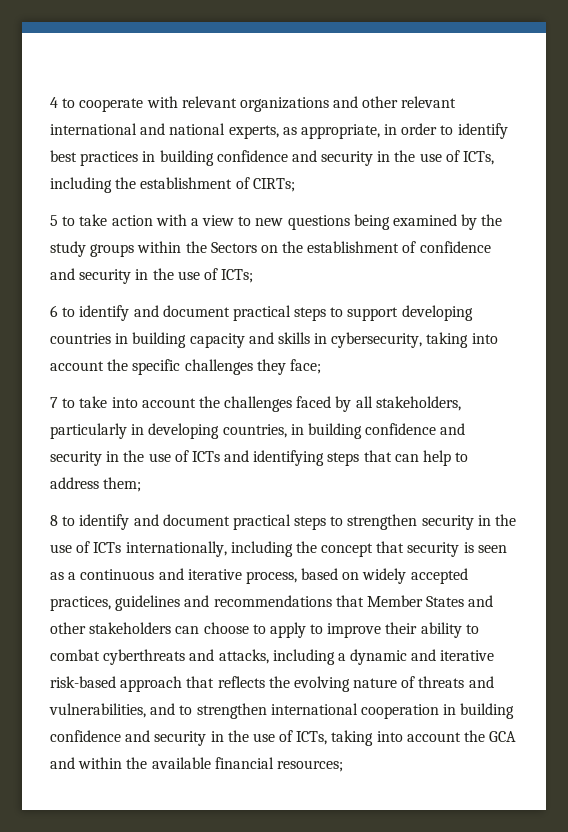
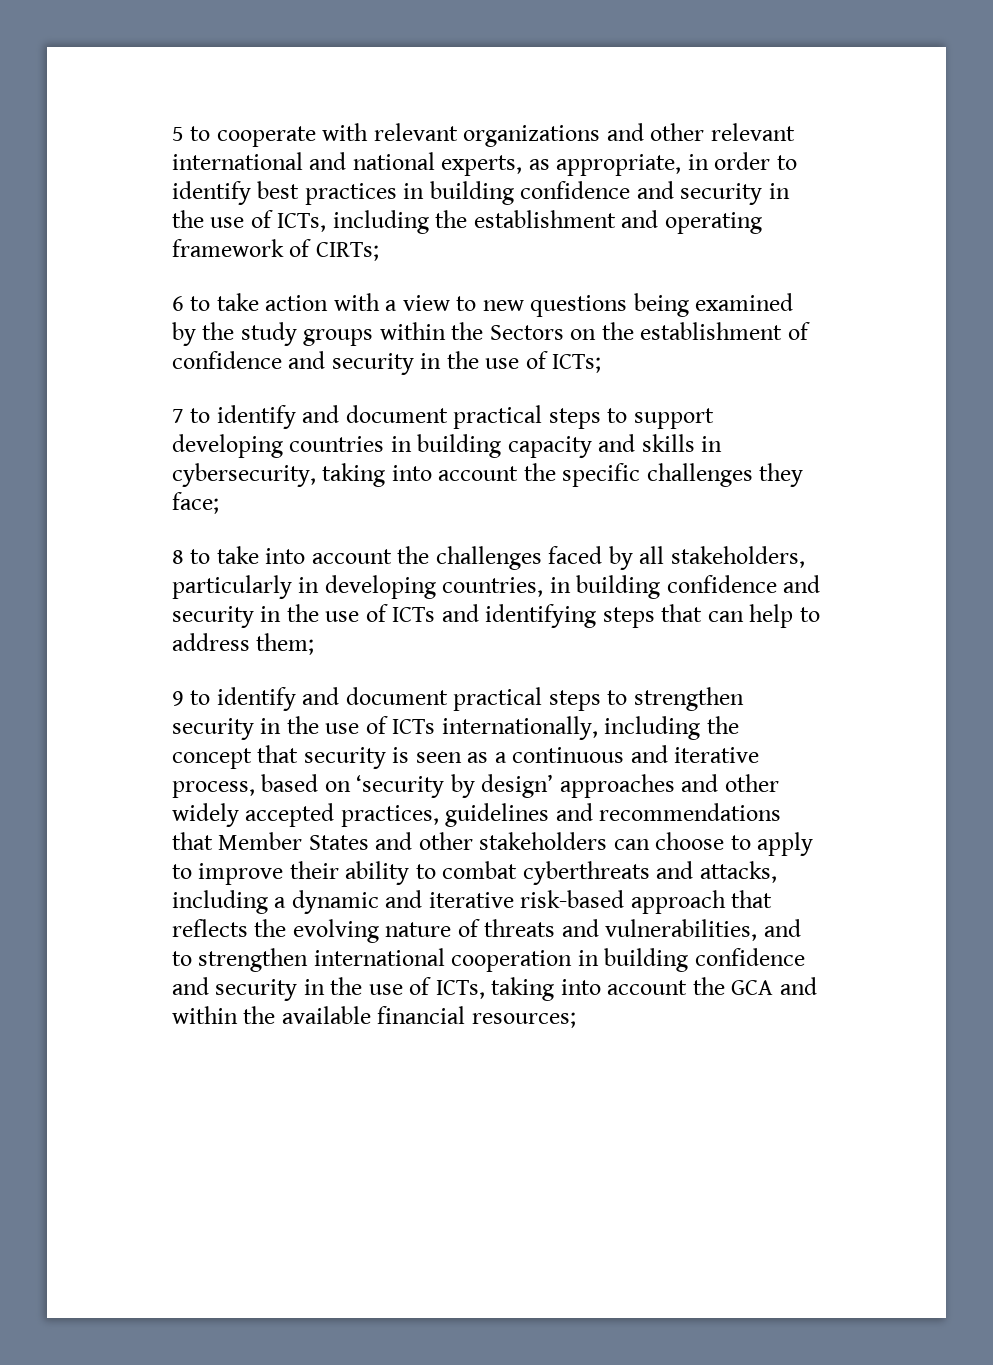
[50,97,58,108] 4 -> [172,127,184,141] 5
(233, 183) none -> [621,210,762,234] [172,239,284,257] and operating framework
[50,215,58,226] 5 -> [172,296,184,311] 6
[50,305,58,317] 6 -> [172,409,184,423] 7
[50,397,58,408] 7 -> [172,550,184,564] 8
[50,515,58,526] 8 -> [172,691,184,706] 9
(360, 576) none -> [356,774,779,798] ‘security by design’ approaches and other

